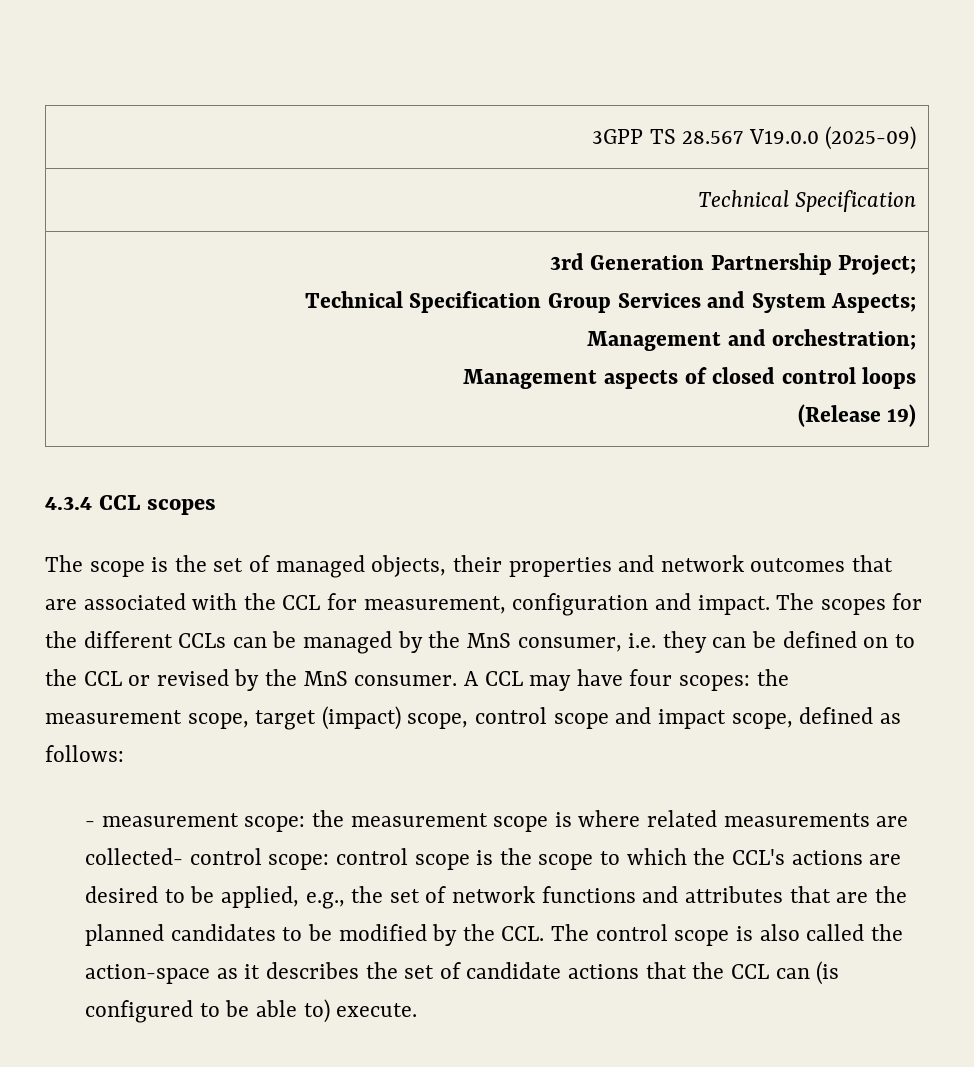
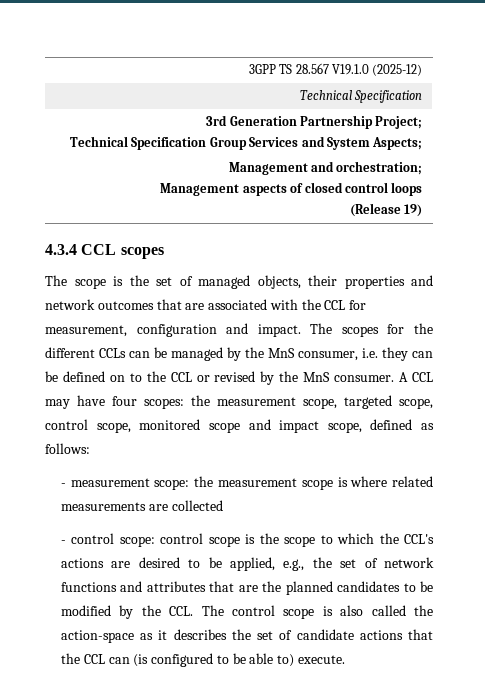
[748,126,917,150] V19.0.0 (2025-09) -> [331,64,423,76] V19.1.0 (2025-12)
[255,706,548,730] target (impact) scope, control -> [344,395,433,409] [45,419,201,433] targeted scope, control scope, monitored
[85,848,184,865] collected- -> [171,500,223,511] [60,540,66,544] collected // -

